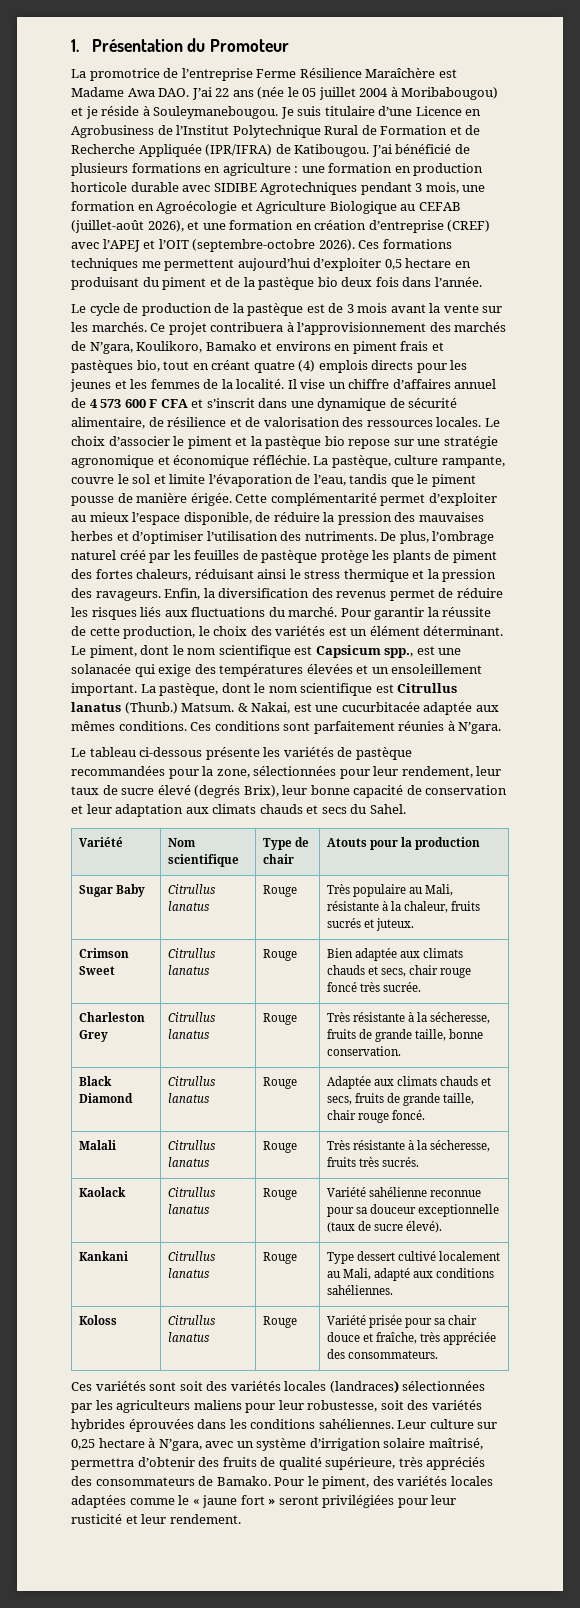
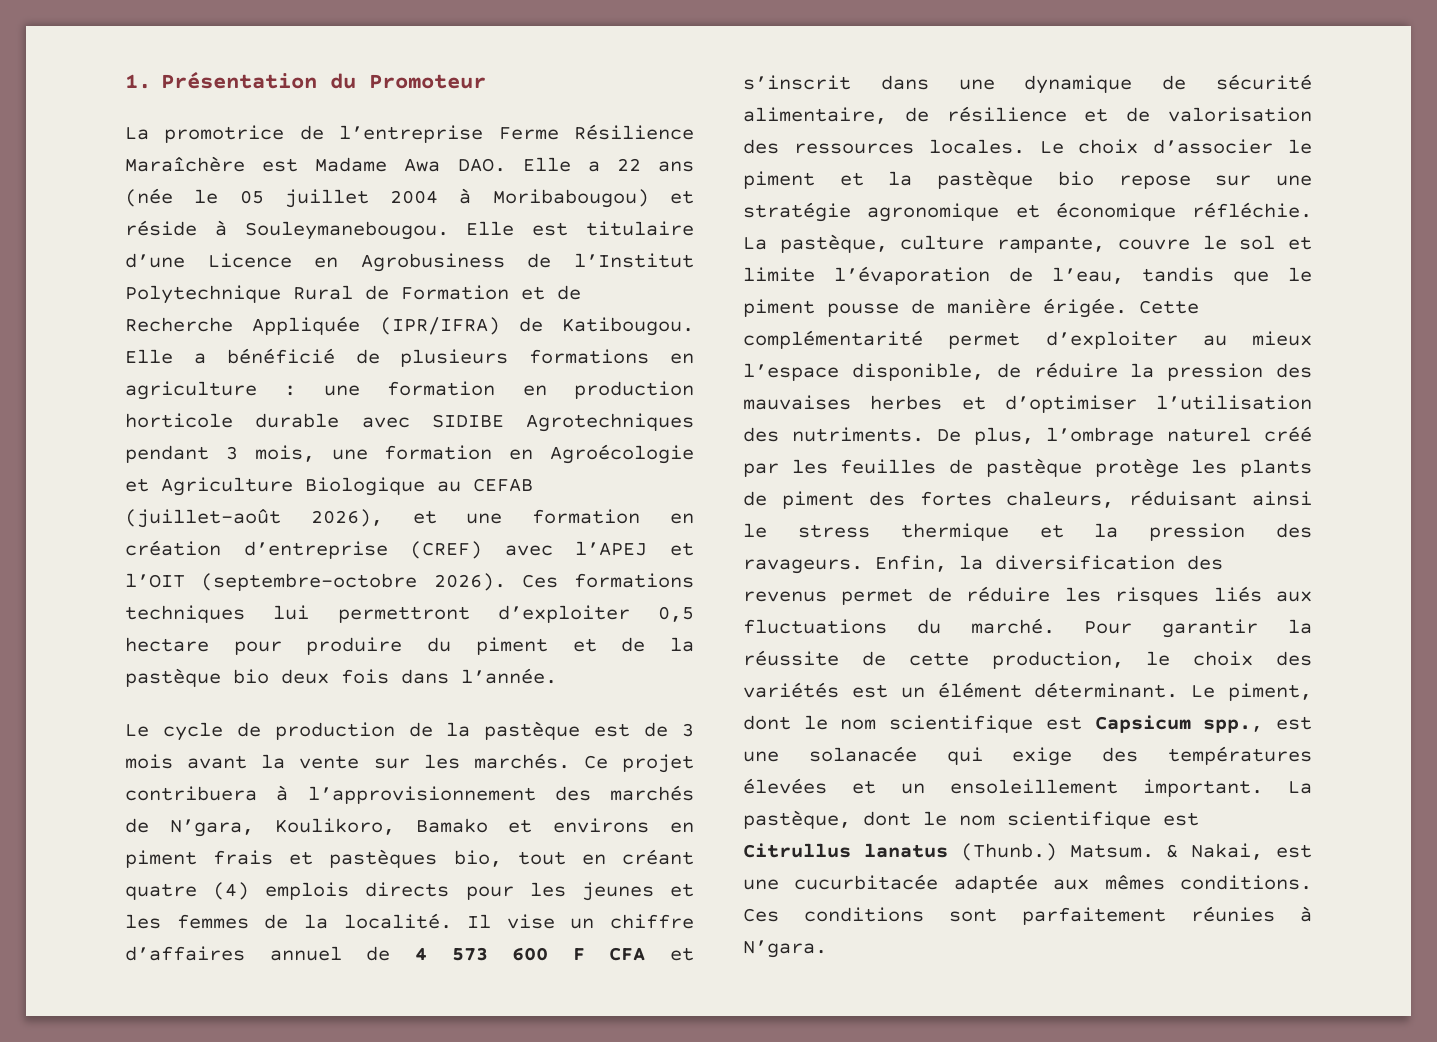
[191,87,212,100] J’ai -> [522,157,600,172] Elle a
[85,106,98,119] je -> (694, 197) none
[280,106,322,119] Je suis -> [466,221,569,236] Elle est
[371,144,392,157] J’ai -> [125,349,206,364] Elle a
[141,258,310,271] me permettent aujourd’hui -> [273,605,470,623] lui permettront
[454,261,471,268] [71,277,139,290] en produisant -> [233,637,403,655] pour produire
[71,747,412,760] [71,766,502,779] [71,785,508,798] [71,804,406,817] [78,837,123,847] [167,838,196,847] [167,854,239,867] [262,837,309,850] [262,854,294,864] [326,837,480,850] [78,884,145,897] [167,884,216,894] [167,901,210,911] [262,885,297,897] [326,884,453,897] [326,901,481,913] [326,918,414,931] [78,948,129,958] [78,966,115,975] [167,948,216,958] [167,965,210,975] [262,949,297,961] [326,948,463,961] [326,965,472,978] [326,982,421,992] [78,1012,145,1022] [78,1030,108,1042] [167,1012,216,1022] [167,1029,210,1039] [262,1013,297,1025] [326,1012,491,1024] [326,1029,484,1042] [326,1046,401,1056] [78,1076,112,1086] [78,1093,133,1103] [167,1076,216,1086] [167,1093,210,1103] [262,1077,297,1089] [326,1076,492,1089] [326,1093,475,1106] [326,1110,425,1123] [78,1140,116,1150] [167,1140,216,1150] [167,1157,210,1167] [262,1141,297,1153] [326,1140,491,1152] [326,1157,419,1167] [78,1187,126,1197] [167,1187,216,1197] [167,1204,210,1214] [262,1188,297,1200] [326,1187,481,1197] [326,1204,499,1217] [326,1221,442,1233] [78,1251,128,1261] [167,1251,216,1261] [167,1268,210,1278] [262,1252,297,1264] [326,1251,500,1264] [326,1268,495,1281] [326,1285,393,1295] [78,1315,117,1325] [167,1315,216,1325] [167,1332,210,1342] [262,1316,297,1328] [326,1315,478,1328] [326,1332,497,1345] [326,1349,438,1359] [71,1380,486,1393] [71,1400,482,1413] [71,1419,498,1432] [71,1438,483,1451] [71,1457,486,1470] [71,1476,493,1489] [71,1495,457,1508] [71,1514,241,1524] // Le tableau ci-dessous présente les variétés de pastèque recommandées pour la zone, sélectionnées pour leur rendement, leur taux de sucre élevé (degrés Brix), leur bonne capacité de conservation et leur adaptation aux climats chauds et secs du Sahel. // Variété | Nom scientifique | Type de chair | Atouts pour la production // Sugar Baby | Citrullus lanatus | Rouge | Très populaire au Mali, résistante à la chaleur, fruits sucrés et juteux. // Crimson Sweet | Citrullus lanatus | Rouge | Bien adaptée aux climats chauds et secs, chair rouge foncé très sucrée. // Charleston Grey | Citrullus lanatus | Rouge | Très résistante à la sécheresse, fruits de grande taille, bonne conservation. // Black Diamond | Citrullus lanatus | Rouge | Adaptée aux climats chauds et secs, fruits de grande taille, chair rouge foncé. // Malali | Citrullus lanatus | Rouge | Très résistante à la sécheresse, fruits très sucrés. // Kaolack | Citrullus lanatus | Rouge | Variété sahélienne reconnue pour sa douceur exceptionnelle (taux de sucre élevé). // Kankani | Citrullus lanatus | Rouge | Type dessert cultivé localement au Mali, adapté aux conditions sahéliennes. // Koloss | Citrullus lanatus | Rouge | Variété prisée pour sa chair douce et fraîche, très appréciée des consommateurs. // Ces variétés sont soit des variétés locales (landraces) sélectionnées par les agriculteurs maliens pour leur robustesse, soit des variétés hybrides éprouvées dans les conditions sahéliennes. Leur culture sur 0,25 hectare à N’gara, avec un système d’irrigation solaire maîtrisé, permettra d’obtenir des fruits de qualité supérieure, très appréciés des consommateurs de Bamako. Pour le piment, des variétés locales adaptées comme le « jaune fort » seront privilégiées pour leur rusticité et leur rendement. -> (827, 949) none

